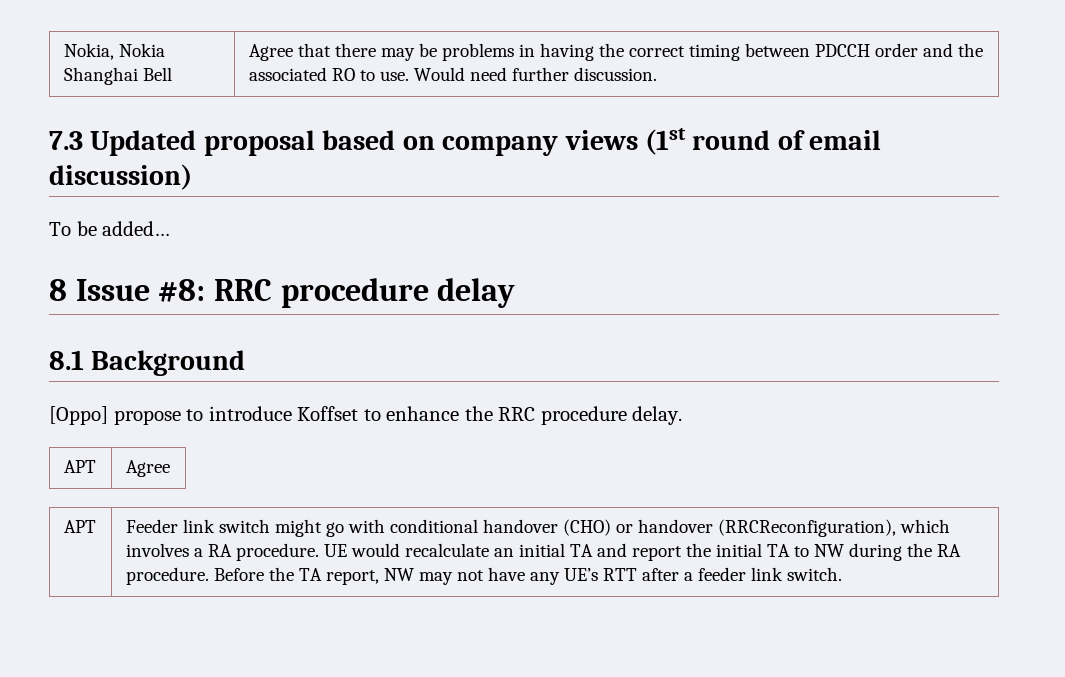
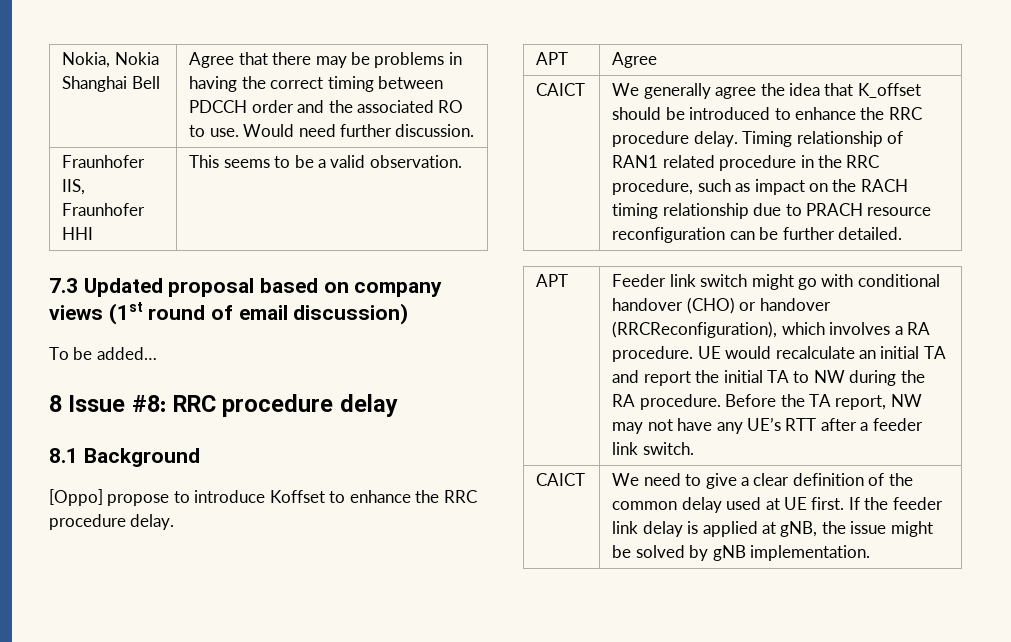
(657, 74) none -> [62,155,146,168] [62,179,86,195] [62,203,146,216] [62,227,94,240] [189,155,462,168] // Fraunhofer IIS, Fraunhofer HHI | This seems to be a valid observation.
(170, 468) none -> [536,83,586,96] [612,83,921,99] [612,107,922,120] [612,131,903,147] [612,155,880,171] [612,179,908,195] [612,203,932,219] [612,227,902,243] // CAICT | We generally agree the idea that K_offset should be introduced to enhance the RRC procedure delay. Timing relationship of RAN1 related procedure in the RRC procedure, such as impact on the RACH timing relationship due to PRACH resource reconfiguration can be further detailed.
(842, 574) none -> [536,473,586,486] [612,473,913,489] [612,497,943,513] [612,521,933,537] [612,545,870,561] // CAICT | We need to give a clear definition of the common delay used at UE first. If the feeder link delay is applied at gNB, the issue might be solved by gNB implementation.

